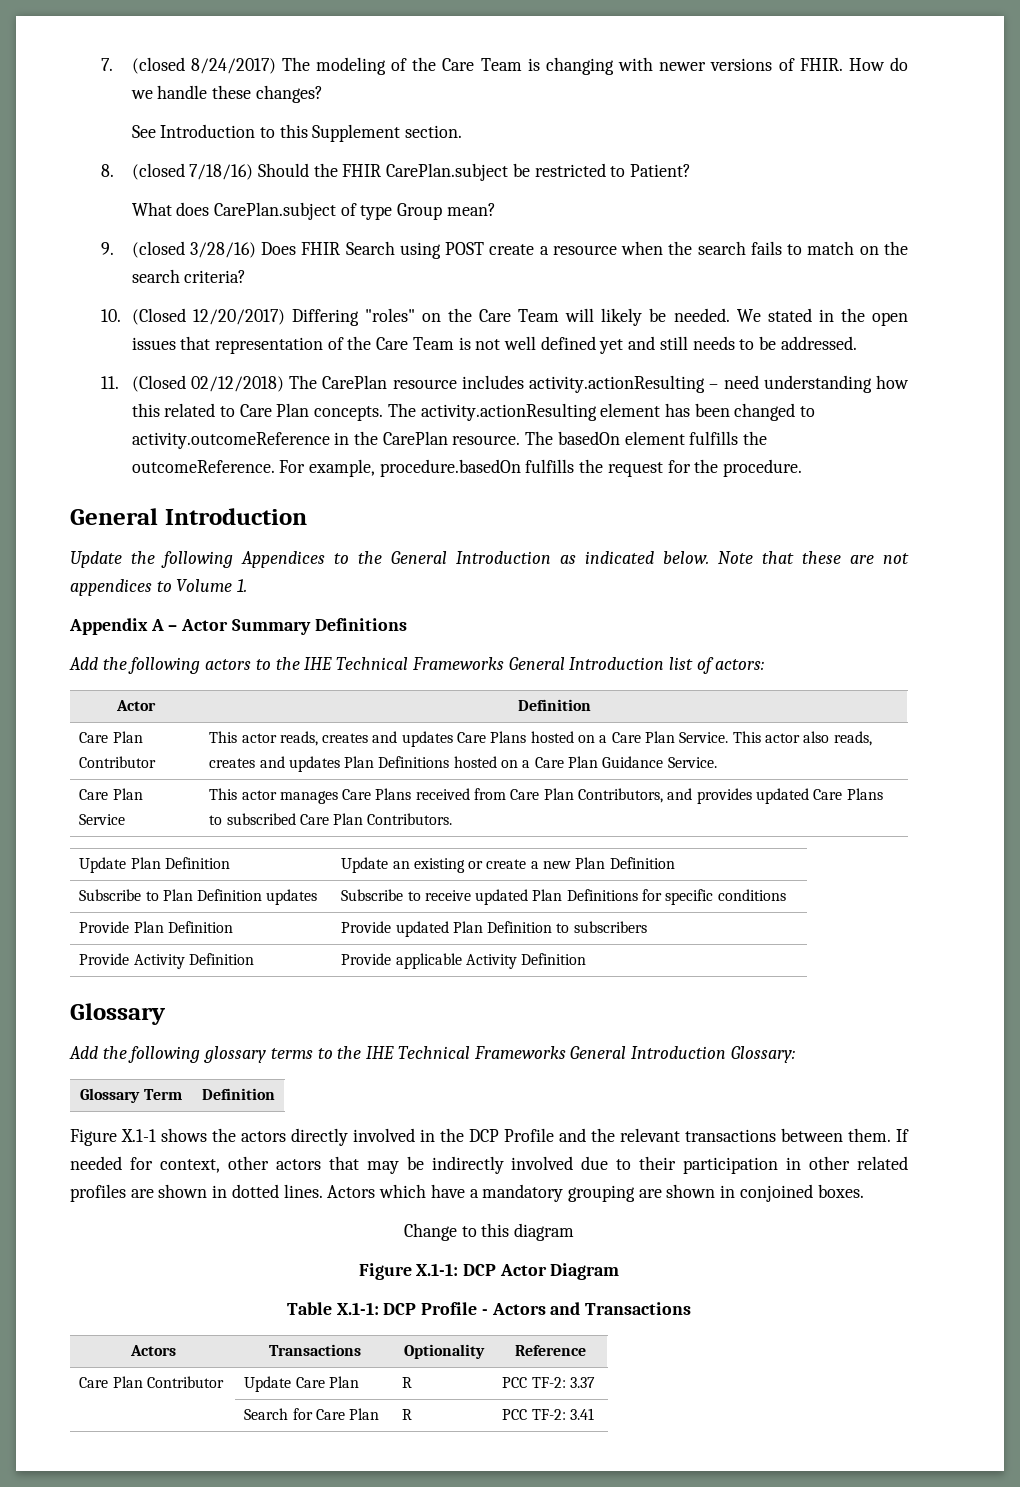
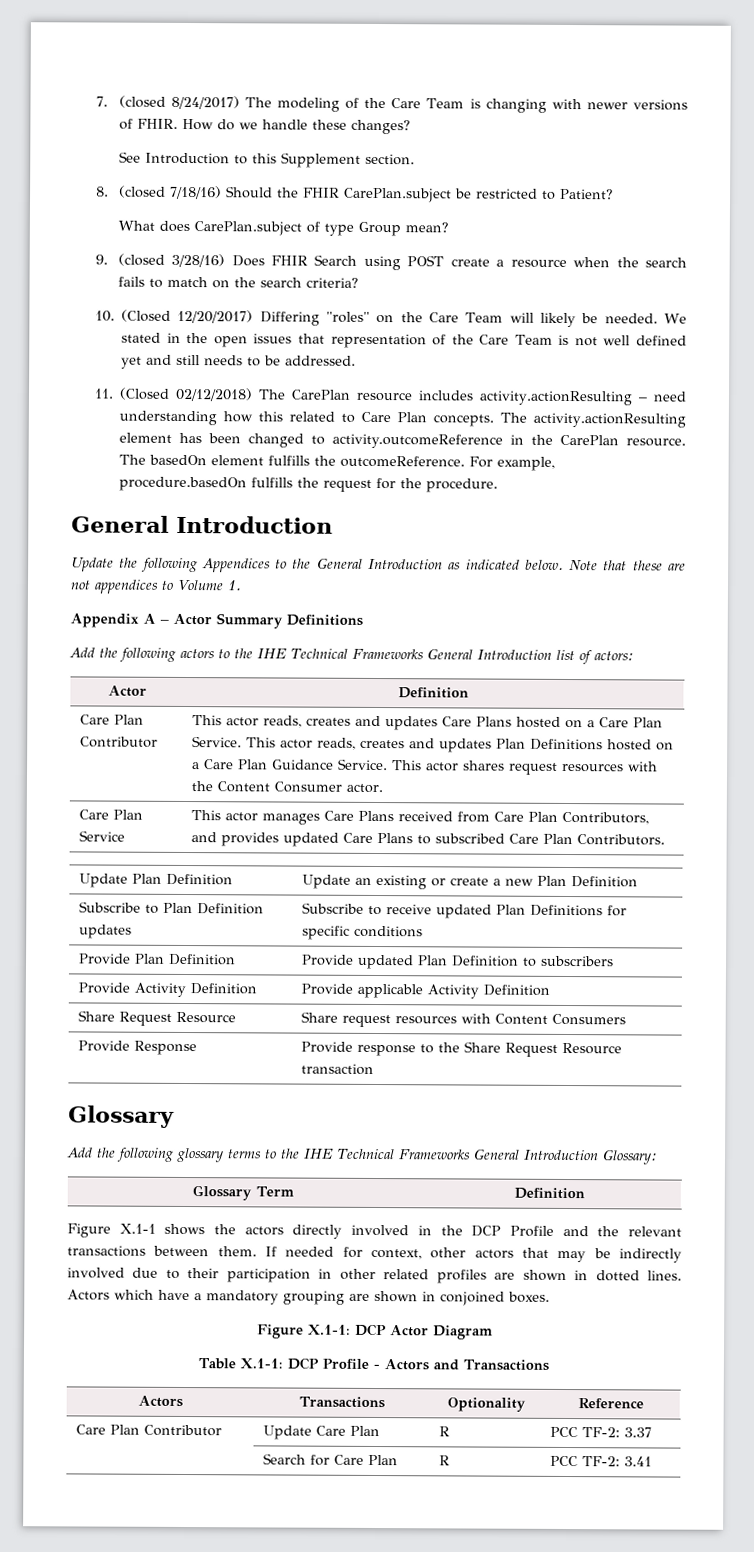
[803,731,830,743] also -> (314, 744) none
(717, 762) none -> [392,760,659,775] [191,781,384,794] This actor shares request resources with the Content Consumer actor.
(587, 959) none -> [78,1010,237,1026] [301,1011,627,1028] [78,1040,198,1056] [301,1041,623,1057] [301,1063,375,1075] // Share Request Resource | Share request resources with Content Consumers // Provide Response | Provide response to the Share Request Resource transaction
[403,1223,575,1241] // Change to this diagram -> (550, 1297) none

